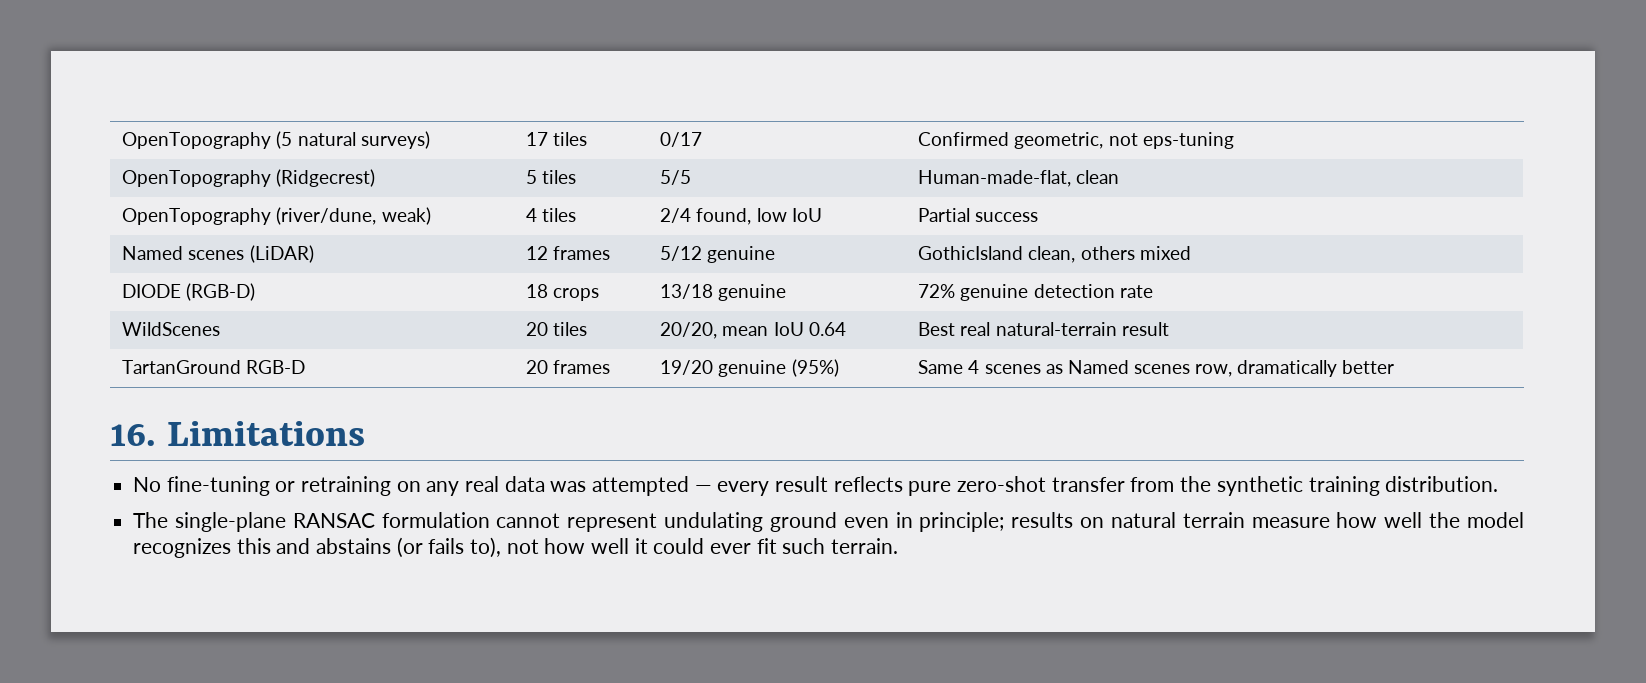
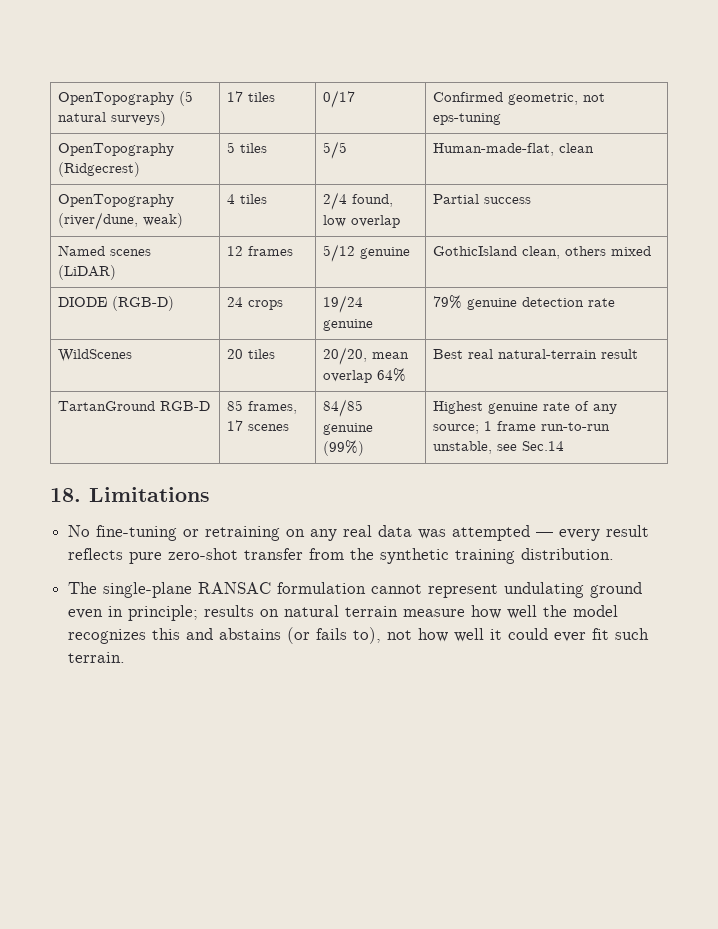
[791,208,822,222] IoU -> [351,215,401,228] overlap
[526,284,549,298] 18 -> [227,297,244,307] 24
[660,284,787,301] [918,284,956,298] 13/18 genuine | 72% -> [323,295,364,313] [323,319,374,331] [433,295,463,309] 19/24 genuine | 79%
[773,322,846,336] IoU 0.64 -> [323,368,407,383] overlap 64%
[526,360,611,374] [660,359,839,377] [918,360,1395,377] [110,424,156,446] 20 frames | 19/20 genuine (95%) | Same 4 scenes as Named scenes row, dramatically better // 16. -> [227,400,298,414] [227,420,290,431] [323,399,364,417] [323,423,374,435] [323,440,365,456] [433,401,618,414] [433,421,611,434] [433,441,565,454] [50,488,81,502] 85 frames, 17 scenes | 84/85 genuine (99%) | Highest genuine rate of any source; 1 frame run-to-run unstable, see Sec.14 // 18.

